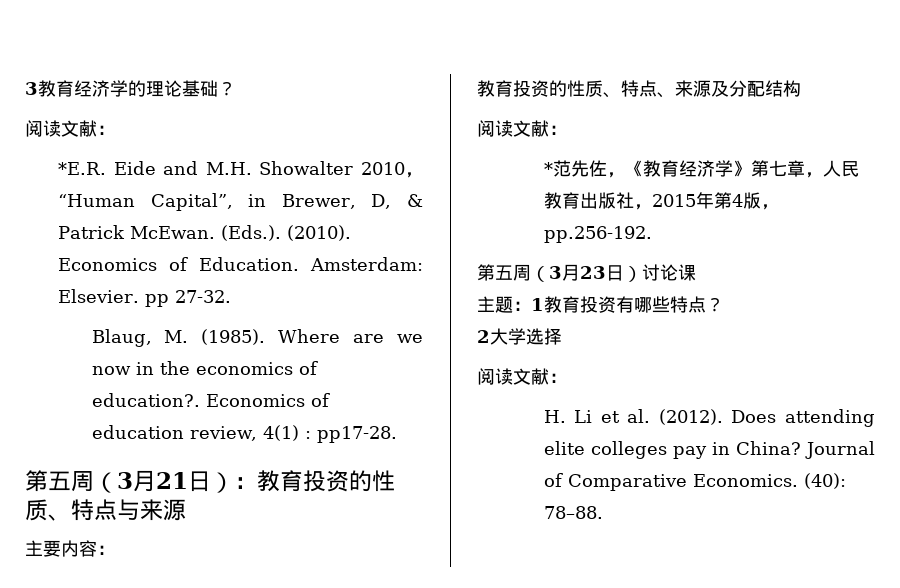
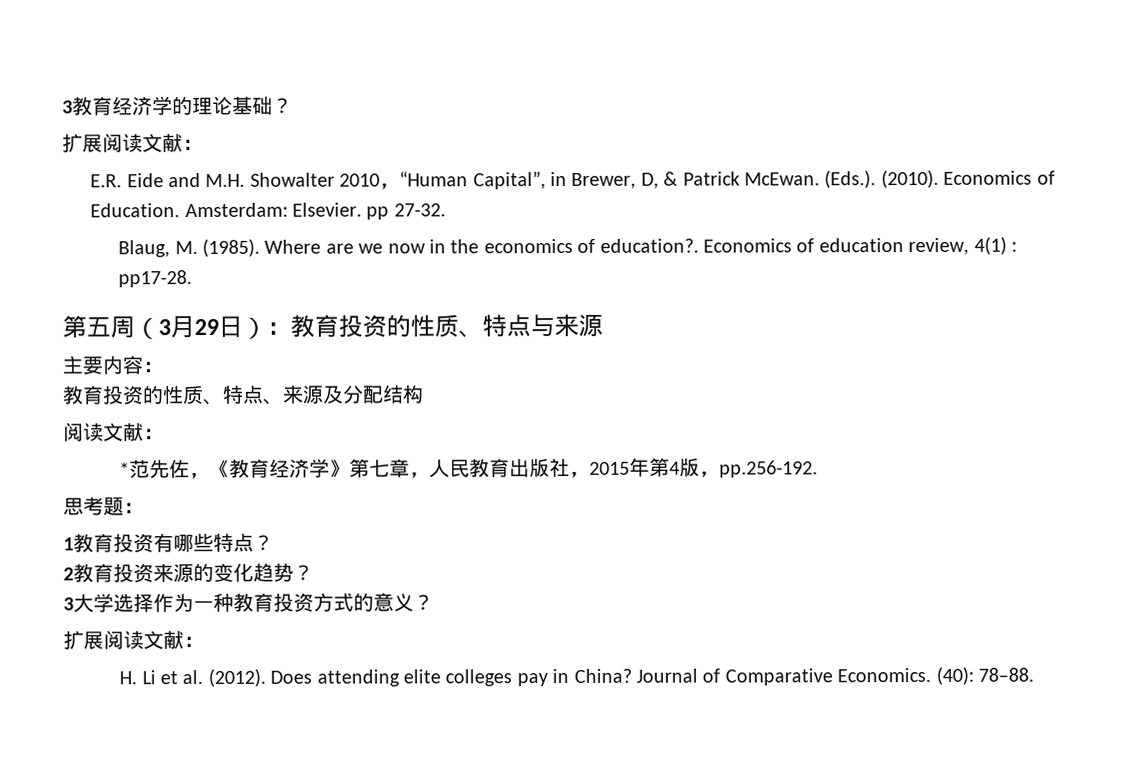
[25,120,115,137] [58,162,107,175] 阅读文献： // *E.R. -> [62,133,203,153] [90,174,123,188] 扩展阅读文献： // E.R.
[156,472,188,489] 21 -> [194,318,219,336] 29
[477,264,696,282] [477,296,495,312] 第五周（3月23日）讨论课 // 主 -> [63,496,104,516] 思考
(531, 306) none -> (144, 508) //
[490,328,562,345] 大学选择 // -> [73,562,314,584] [63,592,434,613] [63,630,104,650] 教育投资来源的变化趋势？ // 3大学选择作为一种教育投资方式的意义？ // 扩展

